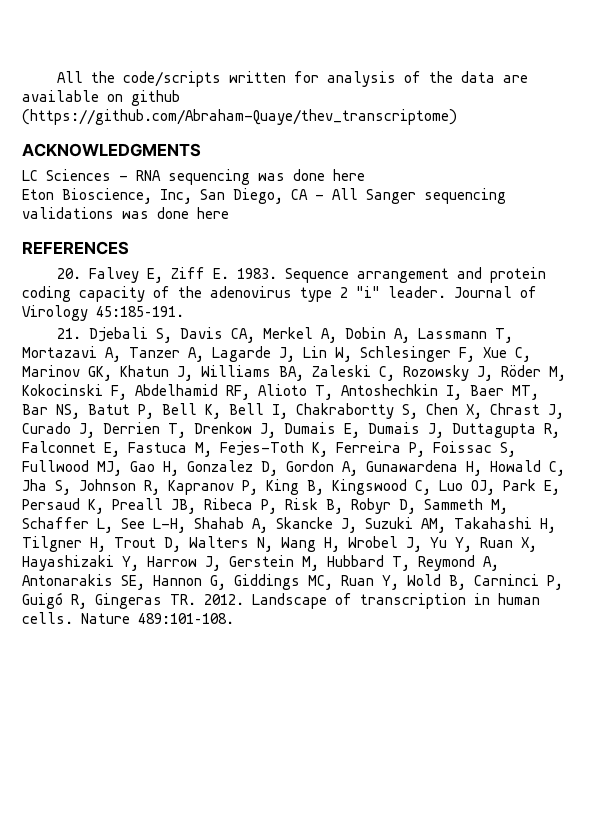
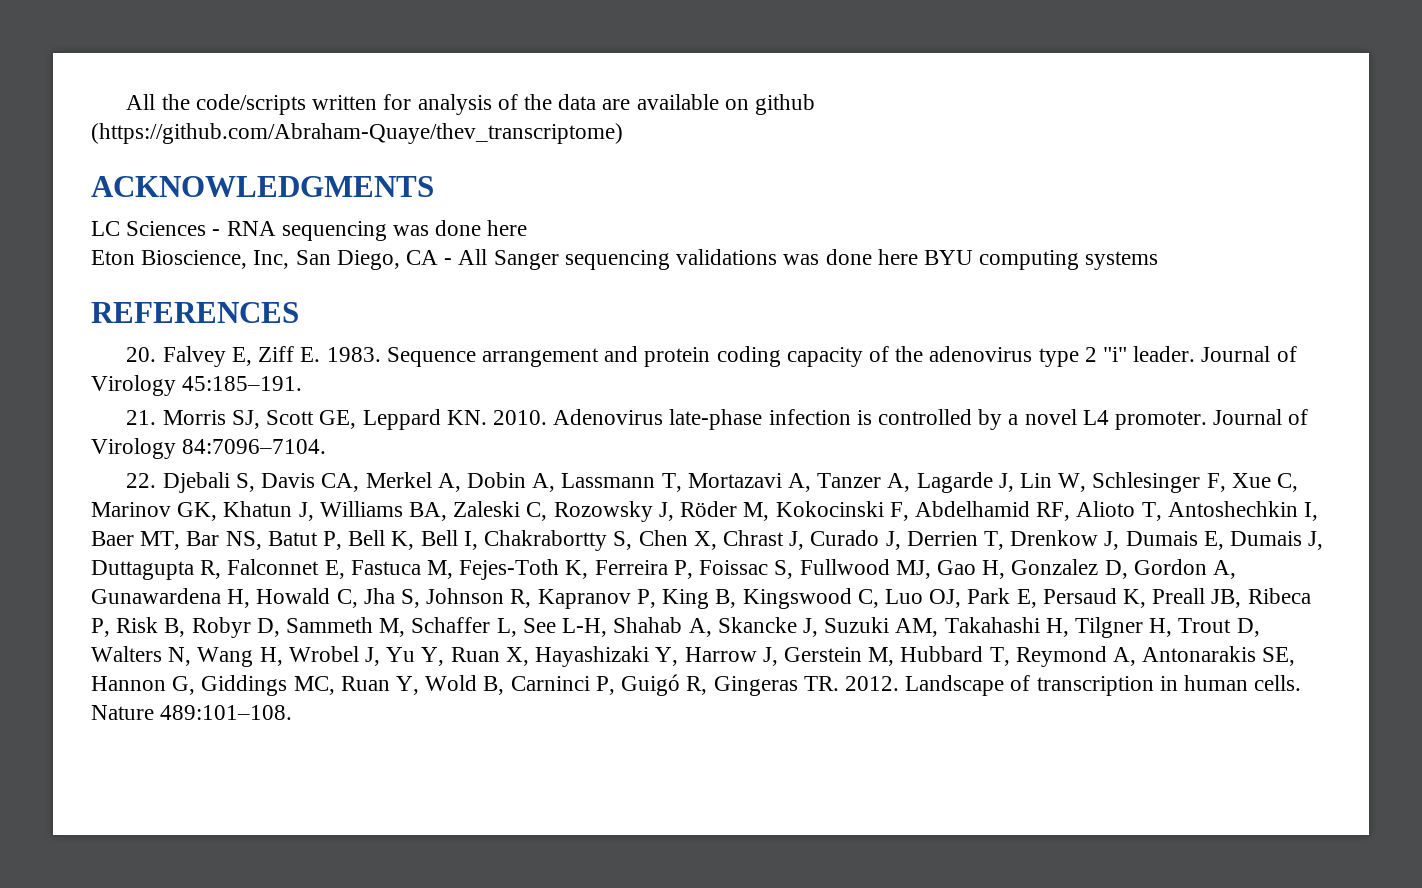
(229, 213) none -> [923,250,1159,270] BYU computing systems
(81, 333) none -> [162,409,1309,430] [91,438,327,459] [126,473,157,488] Morris SJ, Scott GE, Leppard KN. 2010. Adenovirus late-phase infection is controlled by a novel L4 promoter. Journal of Virology 84:7096–7104. // 22.

